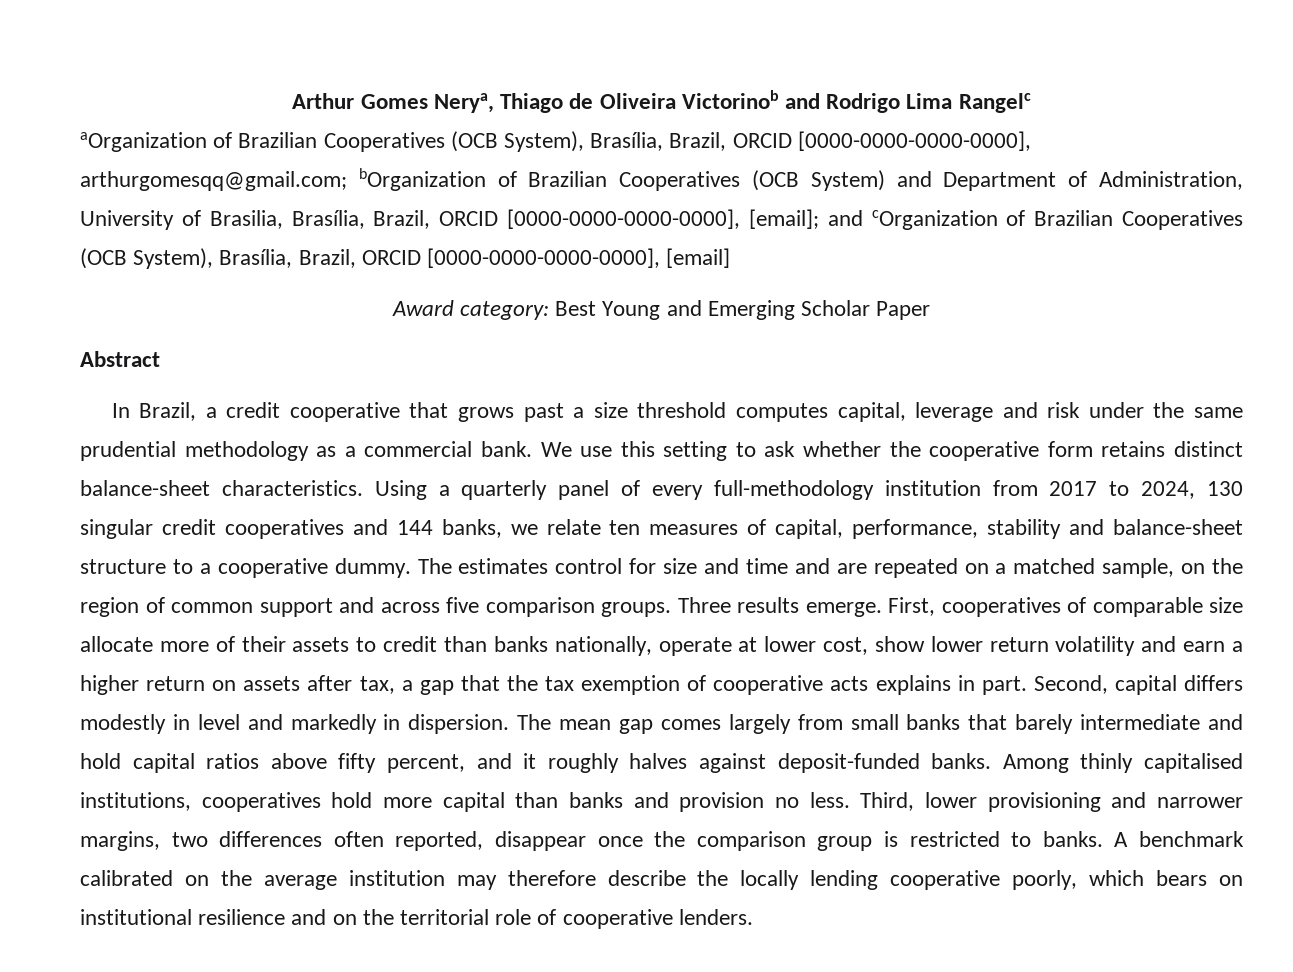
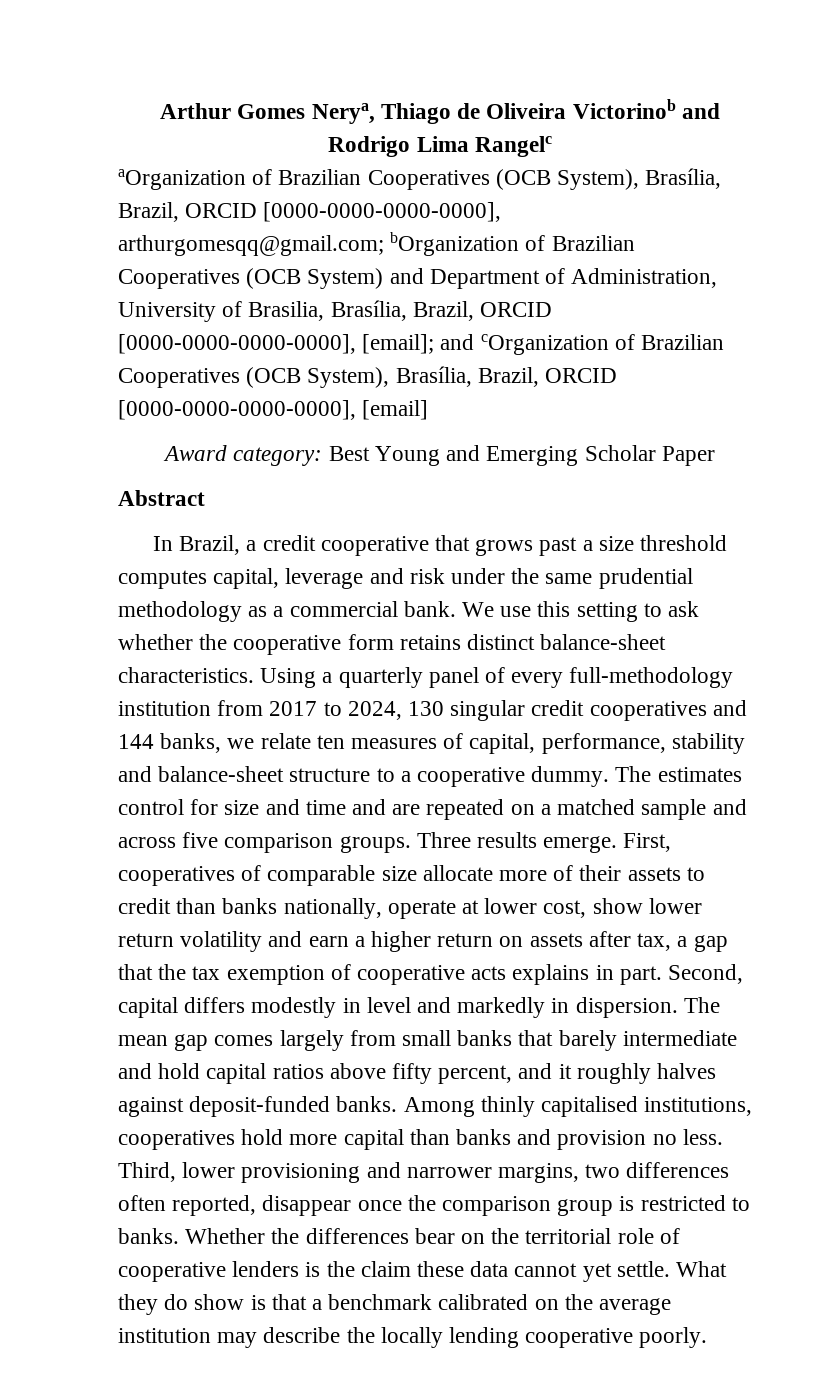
[1102,558,1243,578] [80,597,333,617] sample, on the region of common support -> [641,799,707,820] sample
[1114,832,1129,847] A -> [185,1228,680,1244] [118,1261,728,1282] [118,1294,323,1315] Whether the differences bear on the territorial role of cooperative lenders is the claim these data cannot yet settle. What they do show is that a
[507,870,596,886] therefore -> (258, 1340) none
[1012,870,1243,890] [80,909,753,929] poorly, which bears on institutional resilience and on the territorial role of cooperative lenders. -> [639,1327,708,1348] poorly.

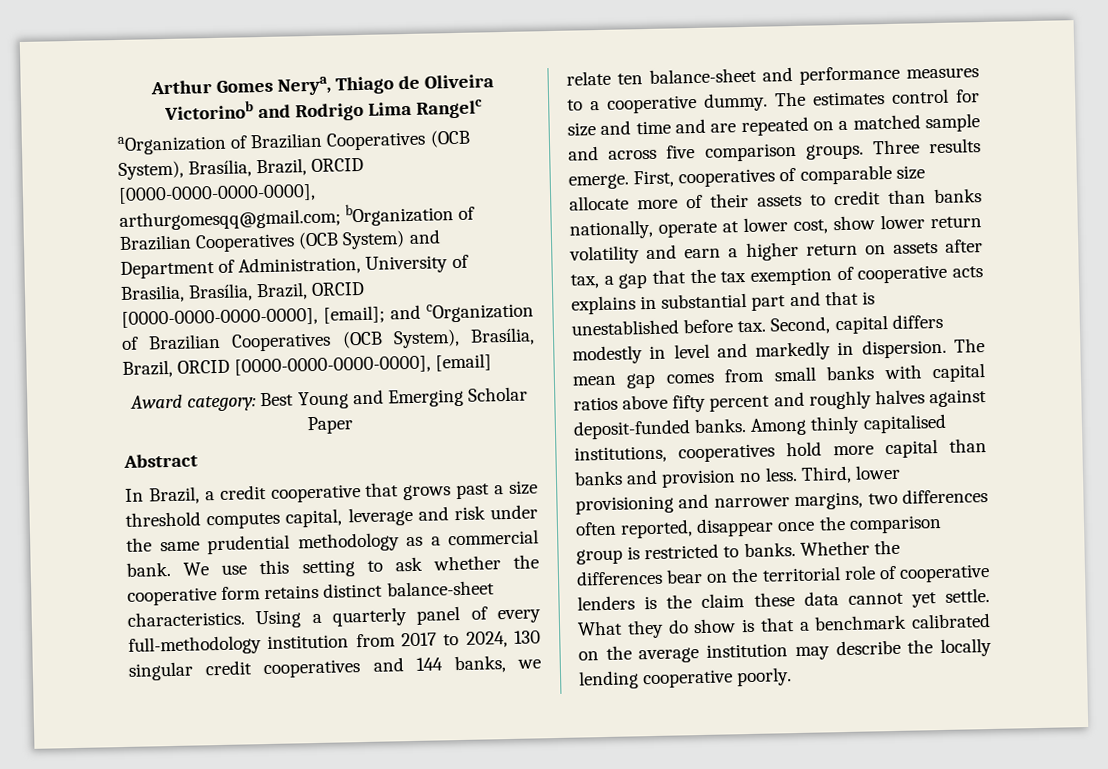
[351,733,745,754] [118,766,371,782] measures of capital, performance, stability and balance-sheet structure -> [649,65,979,85] balance-sheet and performance measures
[619,966,662,985] part. -> [661,290,875,311] [571,318,767,336] substantial part and that is unestablished before tax.
[279,1030,344,1051] largely -> (714, 378) none
[518,1030,737,1051] [118,1063,201,1079] that barely intermediate and hold -> [883,364,922,380] with
[438,1063,572,1084] percent, and it -> [709,391,805,412] percent and

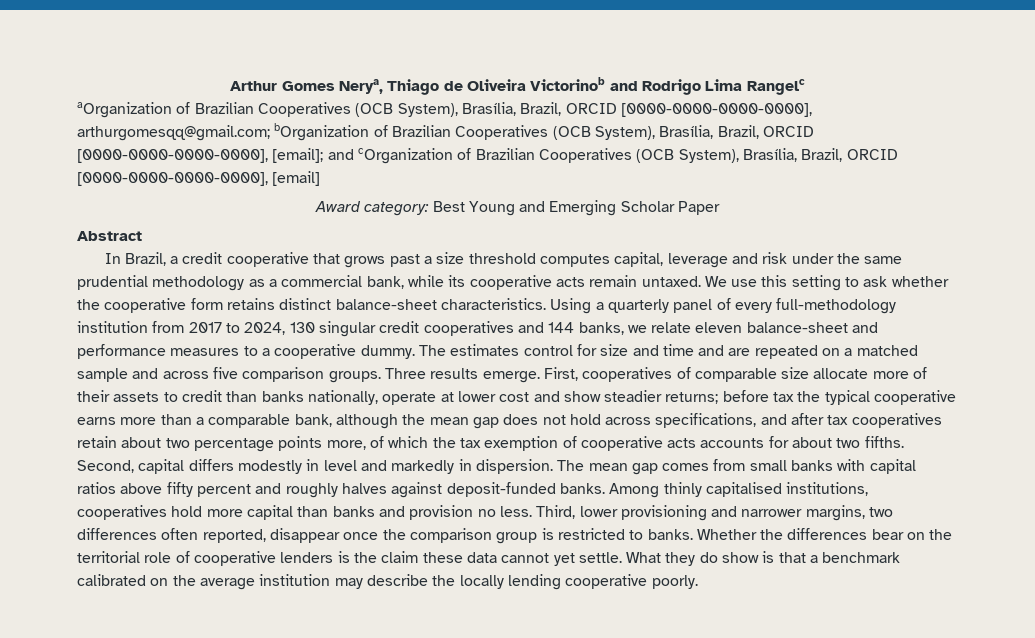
[342,229,441,250] [120,254,469,279] [120,284,185,303] System) and Department of Administration, University of Brasilia, -> [594,126,655,140] System),
[126,562,171,577] bank. -> [366,275,701,290] bank, while its cooperative acts remain untaxed.
[617,73,643,85] ten -> [695,322,743,333] eleven
[793,214,982,234] [569,239,983,265] [570,269,686,289] cost, show lower return volatility and earn a higher return on assets after tax, a gap that -> [499,390,957,405] [77,413,942,429] [77,436,429,452] cost and show steadier returns; before tax the typical cooperative earns more than a comparable bank, although the mean gap does not hold across specifications, and after tax cooperatives retain about two percentage points more, of which
[571,290,875,315] [571,318,767,336] explains in substantial part and that is unestablished before tax. -> [700,436,904,448] accounts for about two fifths.

